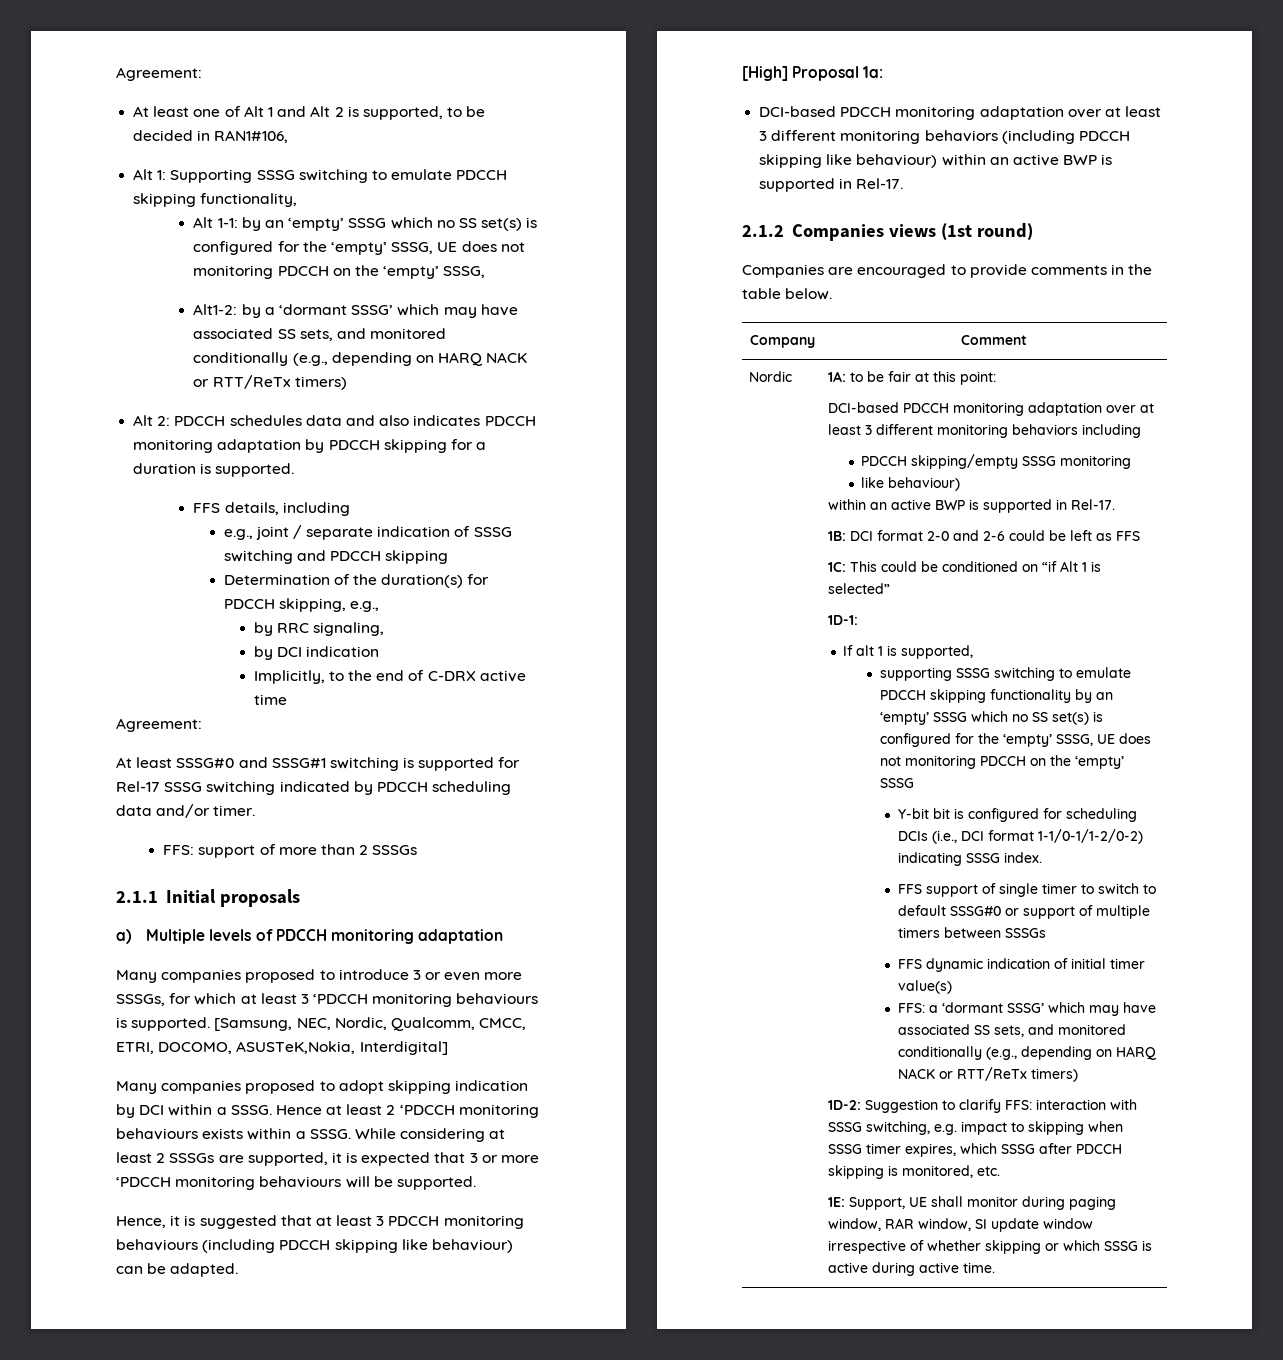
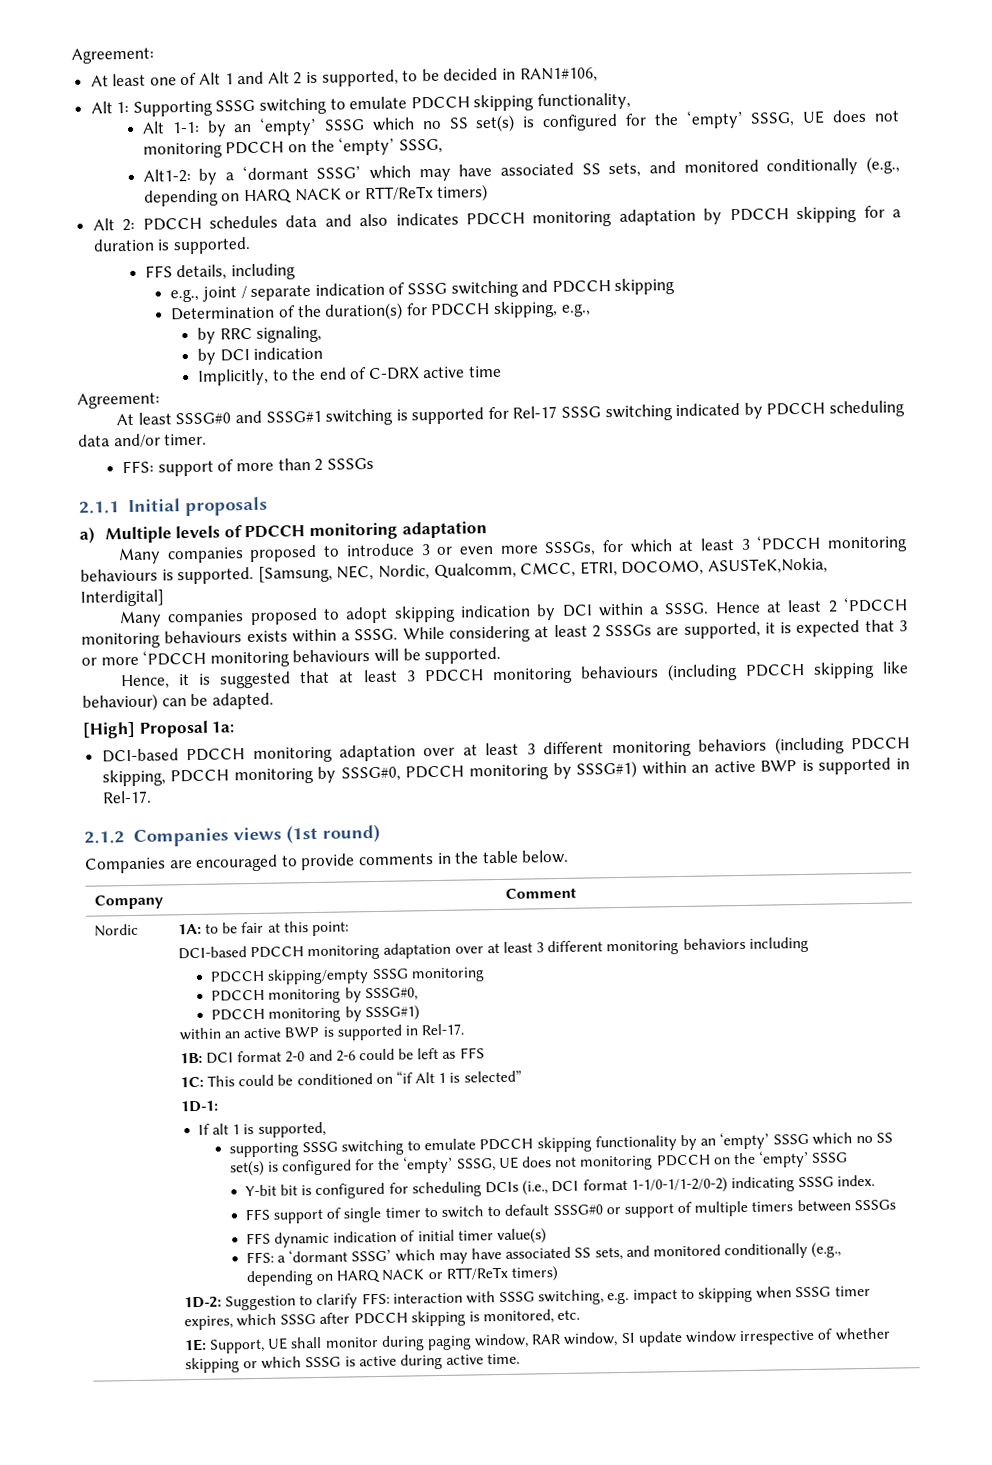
[759,154,938,168] skipping like behaviour) -> [101,760,638,787] skipping, PDCCH monitoring by SSSG#0, PDCCH monitoring by SSSG#1)
[861,477,961,491] like behaviour) -> [211,987,418,1004] [211,1005,420,1023] PDCCH monitoring by SSSG#0, // PDCCH monitoring by SSSG#1)

